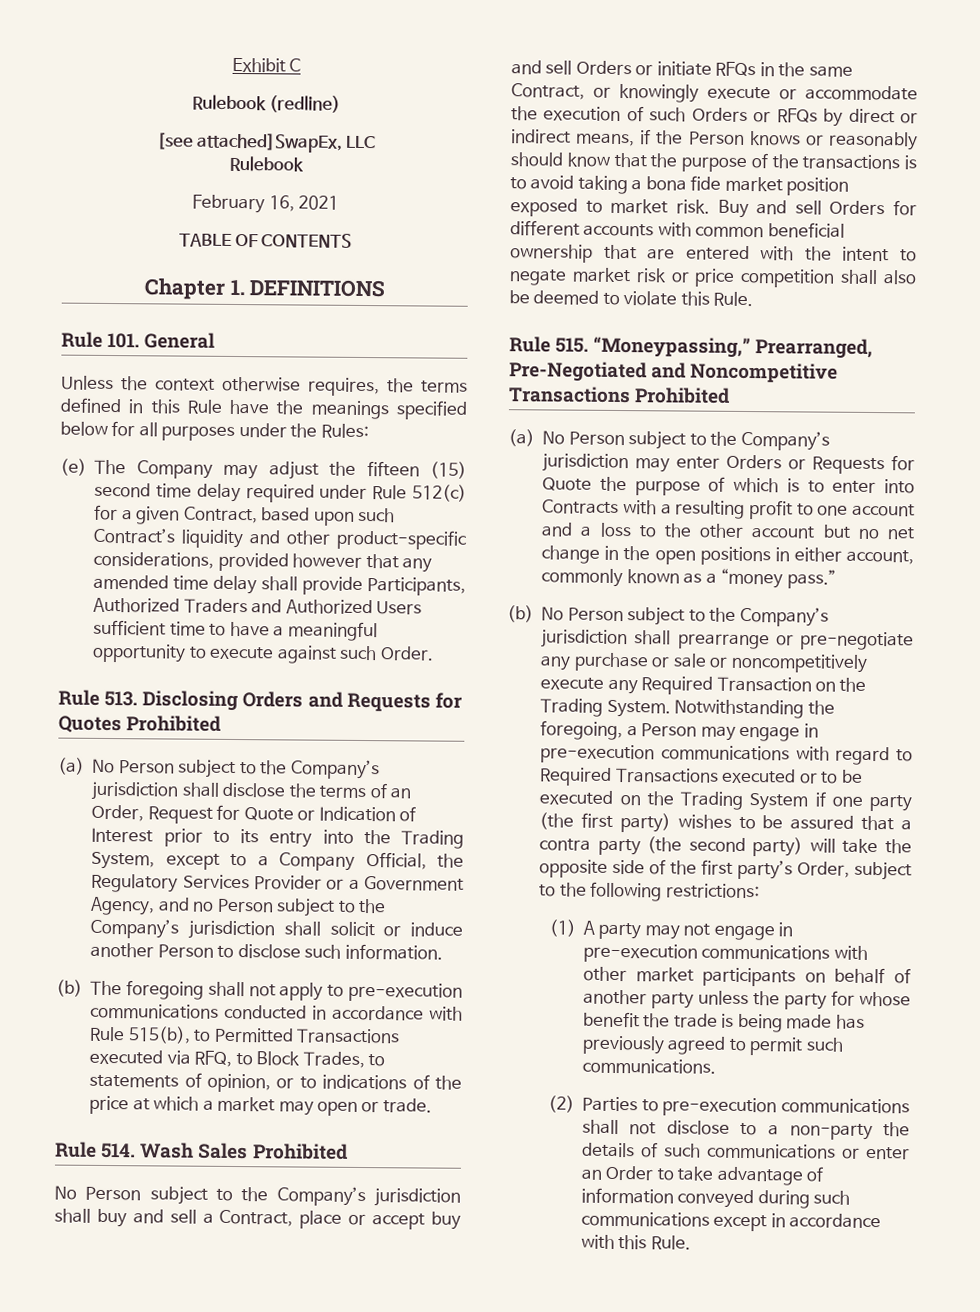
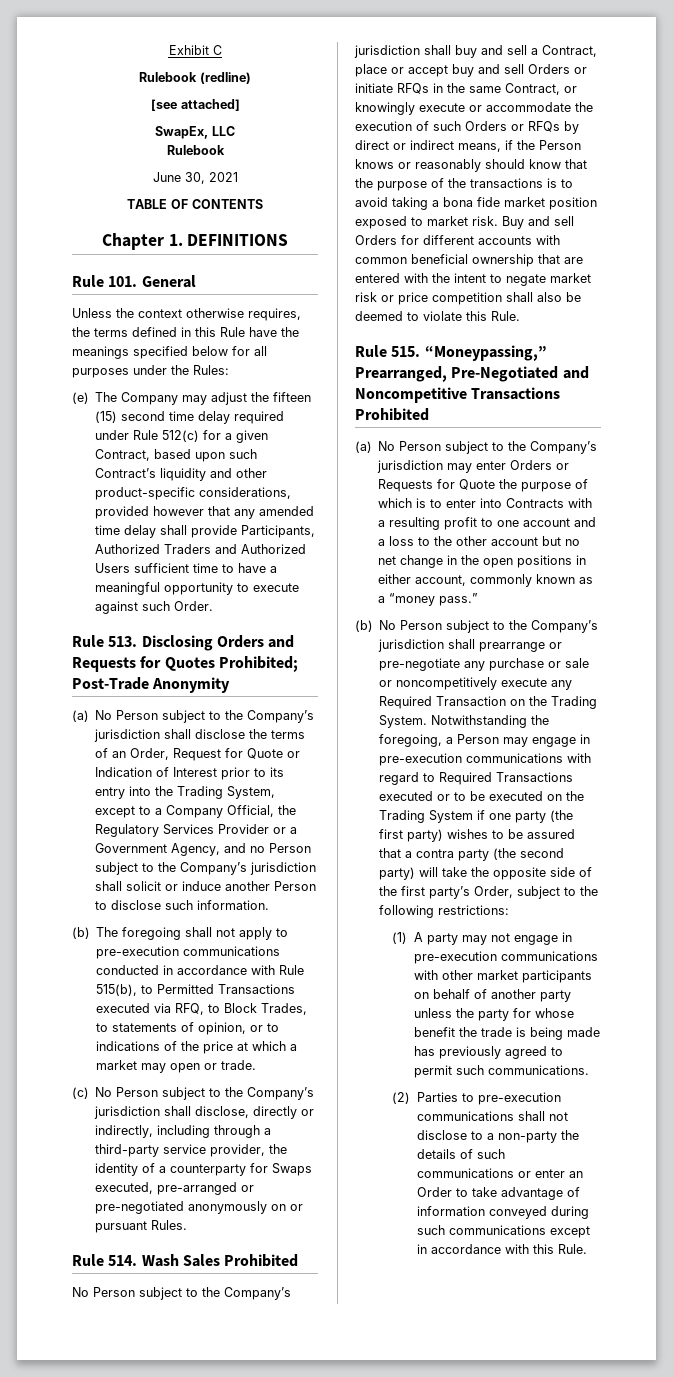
[196,132,343,153] attached]SwapEx, -> [180,99,240,111] [155,126,208,139] attached] // SwapEx,
[192,194,295,214] February 16, -> [152,172,205,184] June 30,
[126,715,222,732] Prohibited -> [218,656,298,672] [72,677,231,693] Prohibited; Post-Trade Anonymity
(432, 1105) none -> [72,1087,315,1100] [94,1106,315,1119] [95,1125,272,1138] [95,1144,288,1157] [95,1163,313,1176] [95,1182,255,1195] [95,1201,304,1214] [95,1220,188,1233] // (c) No Person subject to the Company’s jurisdiction shall disclose, directly or indirectly, including through a third-party service provider, the identity of a counterparty for Swaps executed, pre-arranged or pre-negotiated anonymously on or pursuant Rules.

